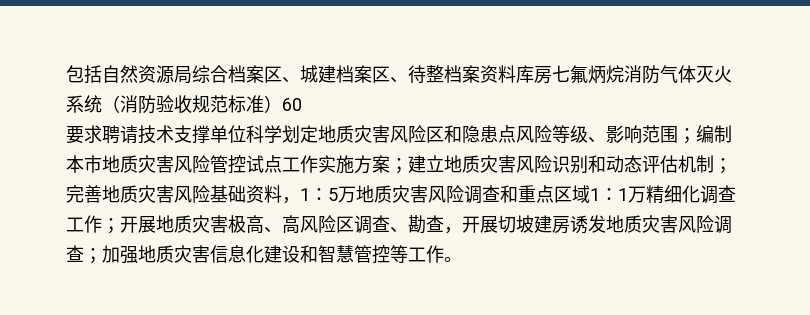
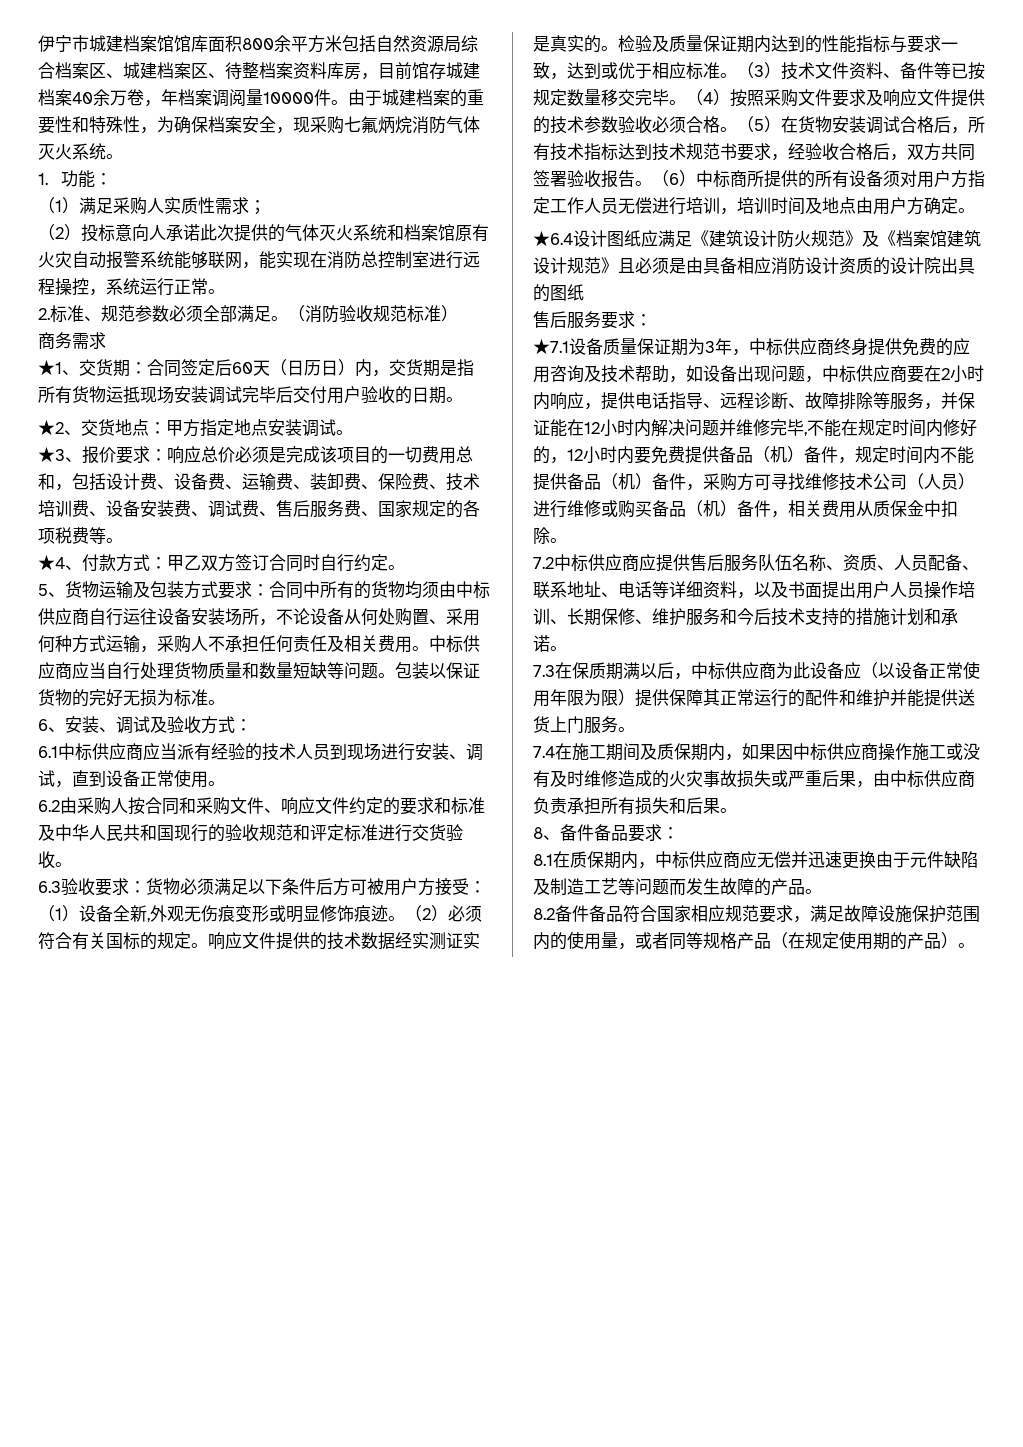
(66, 74) none -> [38,35,342,53] 伊宁市城建档案馆馆库面积800余平方米
(552, 75) none -> [361,62,480,80] [38,89,484,107] [38,116,344,134] ，目前馆存城建档案40余万卷，年档案调阅量10000件。由于城建档案的重要性和特殊性，为确保档案安全，现采购
(102, 104) none -> [106,154,123,159] [38,170,113,188] [38,197,266,215] [38,224,489,242] [38,251,480,269] [38,278,225,296] [38,305,288,323] 。 // 1.功能： // （1）满足采购人实质性需求； // （2）投标意向人承诺此次提供的气体灭火系统和档案馆原有火灾自动报警系统能够联网，能实现在消防总控制室进行远程操控，系统运行正常。 // 2.标准、规范参数必须全部满足。
[282,98,302,111] [66,125,732,144] [66,155,732,174] [66,185,736,204] [66,215,732,234] [66,245,444,264] 60 // 要求聘请技术支撑单位科学划定地质灾害风险区和隐患点风险等级、影响范围；编制本市地质灾害风险管控试点工作实施方案；建立地质灾害风险识别和动态评估机制；完善地质灾害风险基础资料，1：5万地质灾害风险调查和重点区域1：1万精细化调查工作；开展地质灾害极高、高风险区调查、勘查，开展切坡建房诱发地质灾害风险调查；加强地质灾害信息化建设和智慧管控等工作 -> [38,332,106,349] [38,359,474,377] [38,386,463,404] [38,419,353,437] [38,446,473,464] [38,473,480,491] [38,500,480,518] [38,527,123,544] [38,554,405,572] [38,581,490,599] [38,608,480,626] [38,635,480,653] [38,662,480,680] [38,689,225,707] [38,716,252,734] [38,743,483,761] [38,769,225,788] [38,797,485,815] [38,824,463,842] [38,851,72,869] [38,878,486,896] [38,905,482,923] [38,932,480,950] [533,35,958,53] [533,62,985,80] [533,89,985,107] [533,116,985,134] [533,143,975,161] [533,170,985,188] [533,197,975,215] [533,230,981,248] [533,257,975,275] [533,284,584,302] [533,311,652,329] [533,338,970,356] [533,365,984,383] [533,392,975,410] [533,419,977,437] [533,446,974,464] [533,473,975,491] [533,500,958,518] [533,527,567,544] [533,554,979,572] [533,581,975,599] [533,608,958,626] [533,635,567,652] [533,661,980,680] [533,689,975,707] [533,716,635,734] [533,743,980,761] [533,770,975,788] [533,797,737,815] [533,824,679,842] [533,851,978,869] [533,878,822,896] [533,905,980,923] [533,931,958,950] // 商务需求 // ★1、交货期：合同签定后60天（日历日）内，交货期是指所有货物运抵现场安装调试完毕后交付用户验收的日期。 // ★2、交货地点：甲方指定地点安装调试。 // ★3、报价要求：响应总价必须是完成该项目的一切费用总和，包括设计费、设备费、运输费、装卸费、保险费、技术培训费、设备安装费、调试费、售后服务费、国家规定的各项税费等。 // ★4、付款方式：甲乙双方签订合同时自行约定。 // 5、货物运输及包装方式要求：合同中所有的货物均须由中标供应商自行运往设备安装场所，不论设备从何处购置、采用何种方式运输，采购人不承担任何责任及相关费用。中标供应商应当自行处理货物质量和数量短缺等问题。包装以保证货物的完好无损为标准。 // 6、安装、调试及验收方式： // 6.1中标供应商应当派有经验的技术人员到现场进行安装、调试，直到设备正常使用。 // 6.2由采购人按合同和采购文件、响应文件约定的要求和标准及中华人民共和国现行的验收规范和评定标准进行交货验收。 // 6.3验收要求：货物必须满足以下条件后方可被用户方接受：（1）设备全新,外观无伤痕变形或明显修饰痕迹。（2）必须符合有关国标的规定。响应文件提供的技术数据经实测证实是真实的。检验及质量保证期内达到的性能指标与要求一致，达到或优于相应标准。（3）技术文件资料、备件等已按规定数量移交完毕。（4）按照采购文件要求及响应文件提供的技术参数验收必须合格。（5）在货物安装调试合格后，所有技术指标达到技术规范书要求，经验收合格后，双方共同签署验收报告。（6）中标商所提供的所有设备须对用户方指定工作人员无偿进行培训，培训时间及地点由用户方确定。 // ★6.4设计图纸应满足《建筑设计防火规范》及《档案馆建筑设计规范》且必须是由具备相应消防设计资质的设计院出具的图纸 // 售后服务要求： // ★7.1设备质量保证期为3年，中标供应商终身提供免费的应用咨询及技术帮助，如设备出现问题，中标供应商要在2小时内响应，提供电话指导、远程诊断、故障排除等服务，并保证能在12小时内解决问题并维修完毕,不能在规定时间内修好的，12小时内要免费提供备品（机）备件，规定时间内不能提供备品（机）备件，采购方可寻找维修技术公司（人员）进行维修或购买备品（机）备件，相关费用从质保金中扣除。 // 7.2中标供应商应提供售后服务队伍名称、资质、人员配备、联系地址、电话等详细资料，以及书面提出用户人员操作培训、长期保修、维护服务和今后技术支持的措施计划和承诺。 // 7.3在保质期满以后，中标供应商为此设备应（以设备正常使用年限为限）提供保障其正常运行的配件和维护并能提供送货上门服务。 // 7.4在施工期间及质保期内，如果因中标供应商操作施工或没有及时维修造成的火灾事故损失或严重后果，由中标供应商负责承担所有损失和后果。 // 8、备件备品要求： // 8.1在质保期内，中标供应商应无偿并迅速更换由于元件缺陷及制造工艺等问题而发生故障的产品。 // 8.2备件备品符合国家相应规范要求，满足故障设施保护范围内的使用量，或者同等规格产品（在规定使用期的产品）

